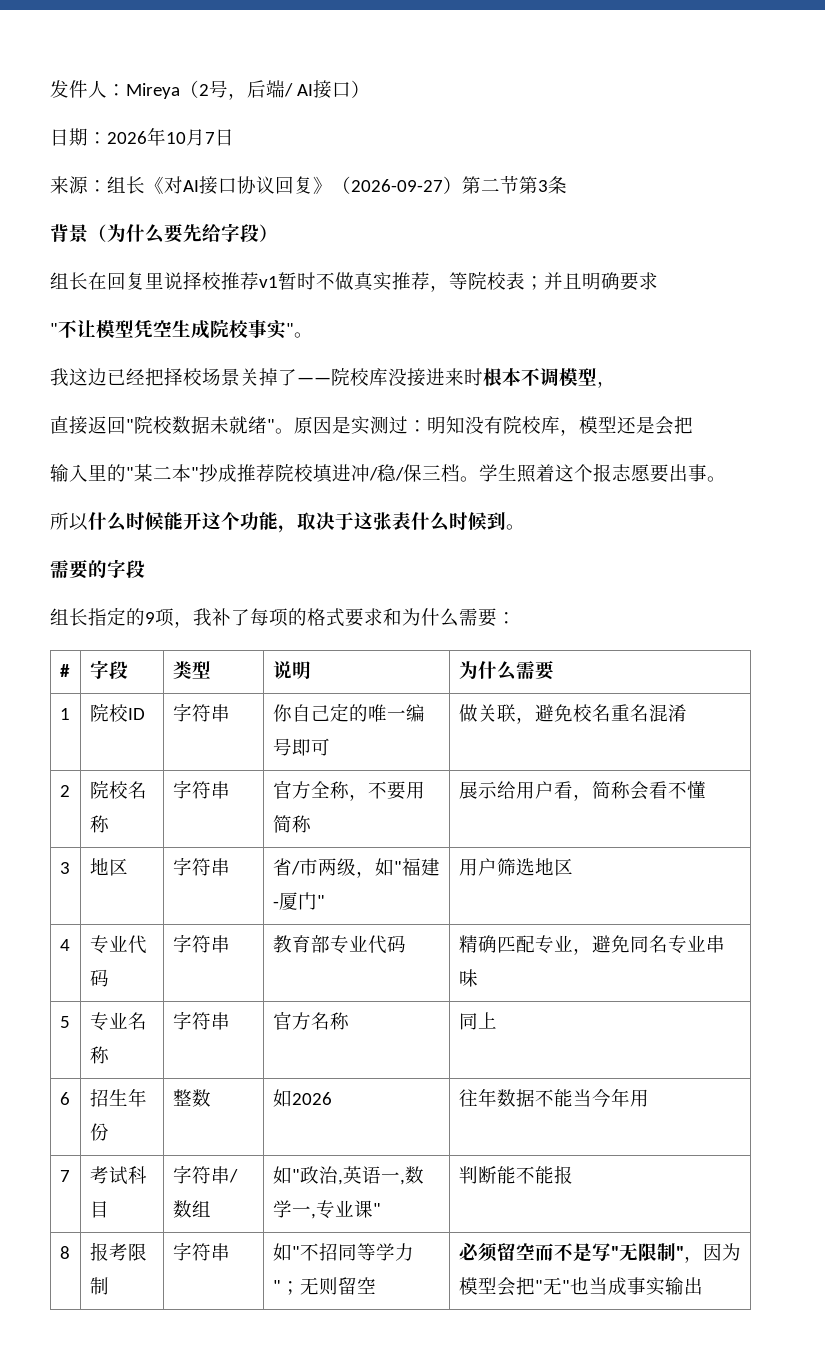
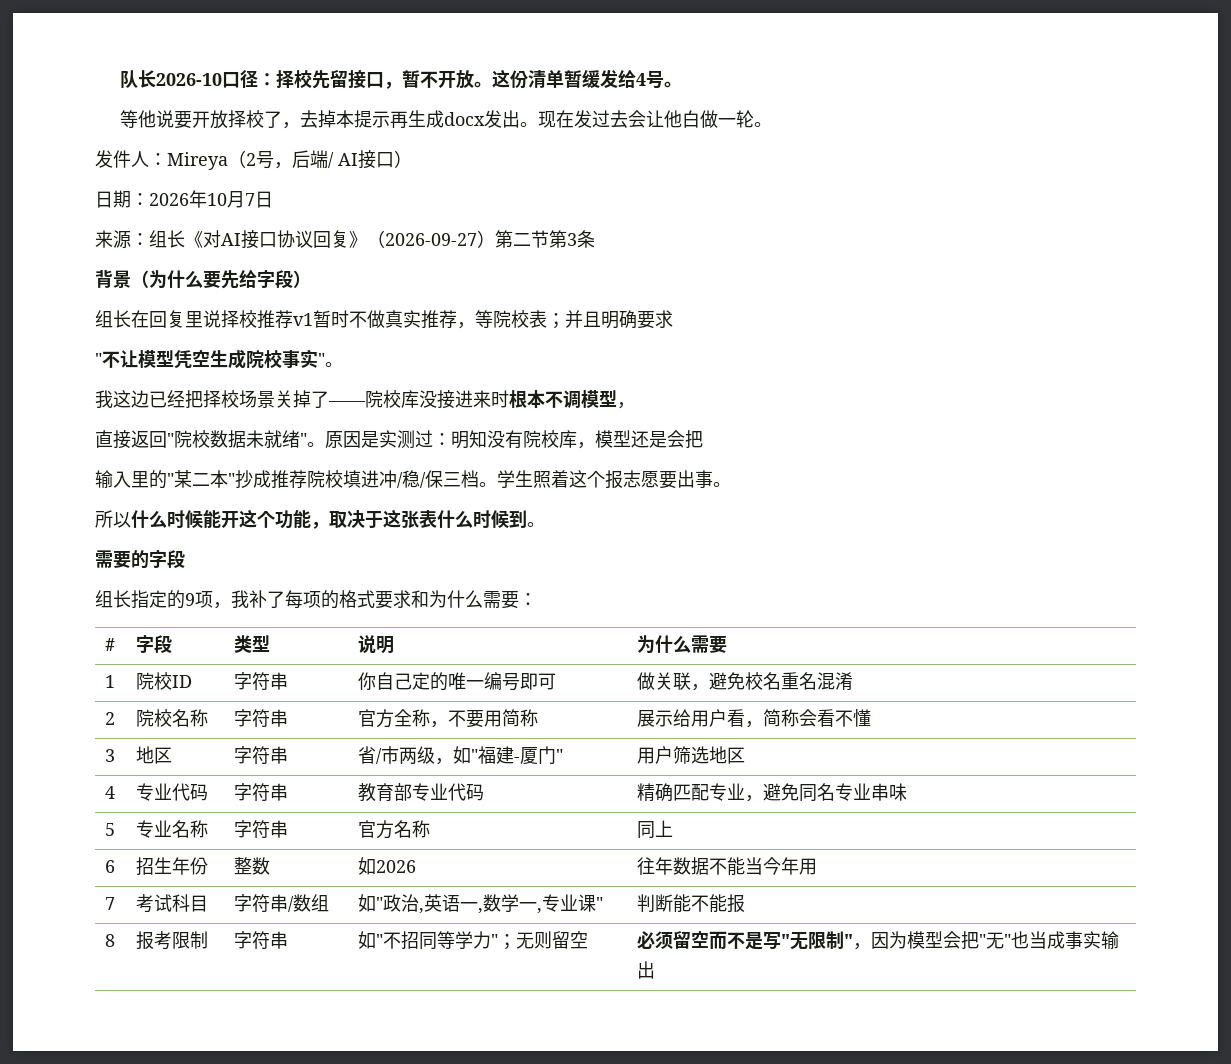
(50, 89) none -> [119,69,682,89] [119,110,772,129] 队长2026-10口径：择校先留接口，暂不开放。这份清单暂缓发给4号。 // 等他说要开放择校了，去掉本提示再生成docx发出。现在发过去会让他白做一轮。 //

